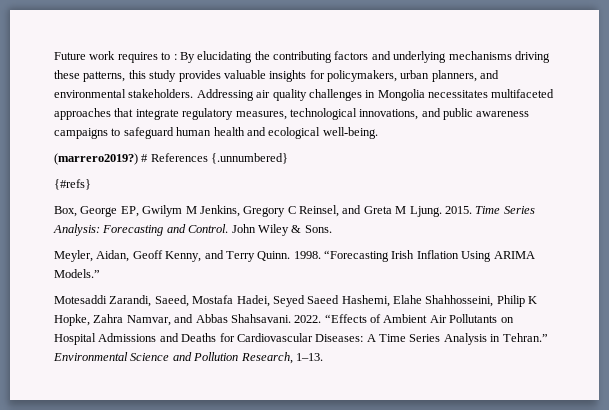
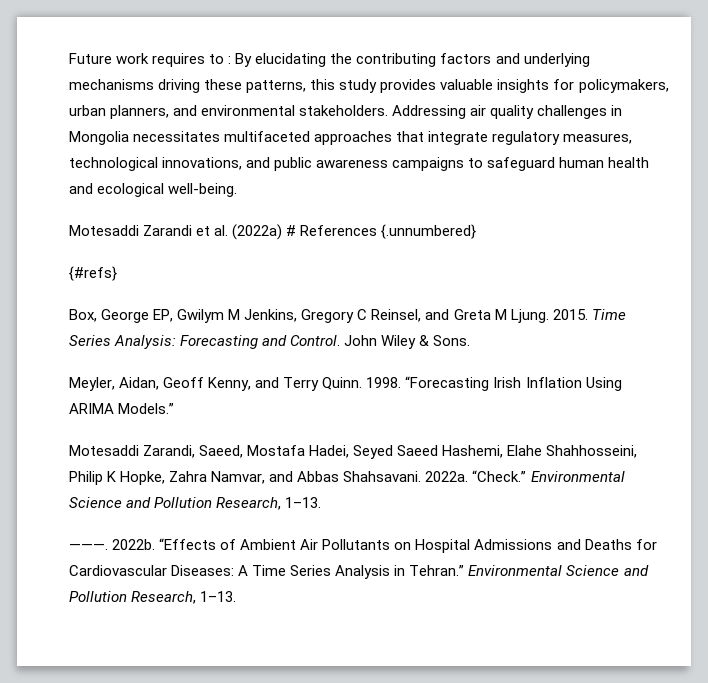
[54,153,138,165] (marrero2019?) -> [69,224,283,240] Motesaddi Zarandi et al. (2022a)
[294,315,322,323] 2022. -> [425,470,625,482] [69,497,322,510] [69,539,156,550] 2022a. “Check.” Environmental Science and Pollution Research, 1–13. // ———. 2022b.

